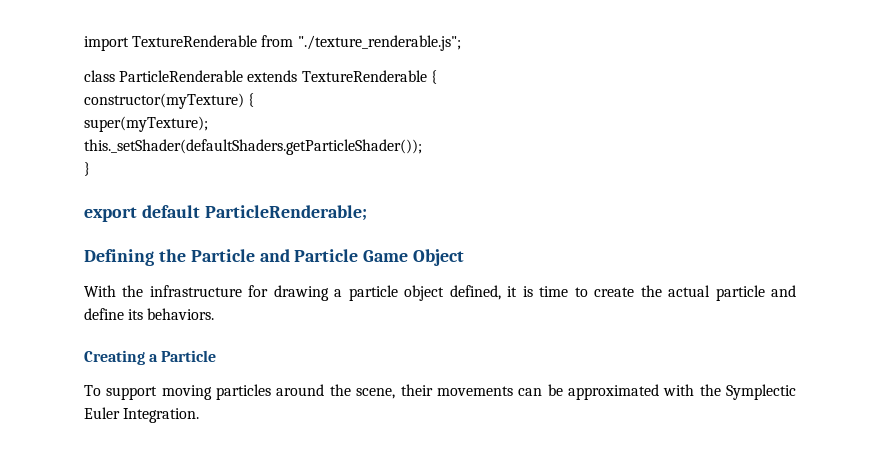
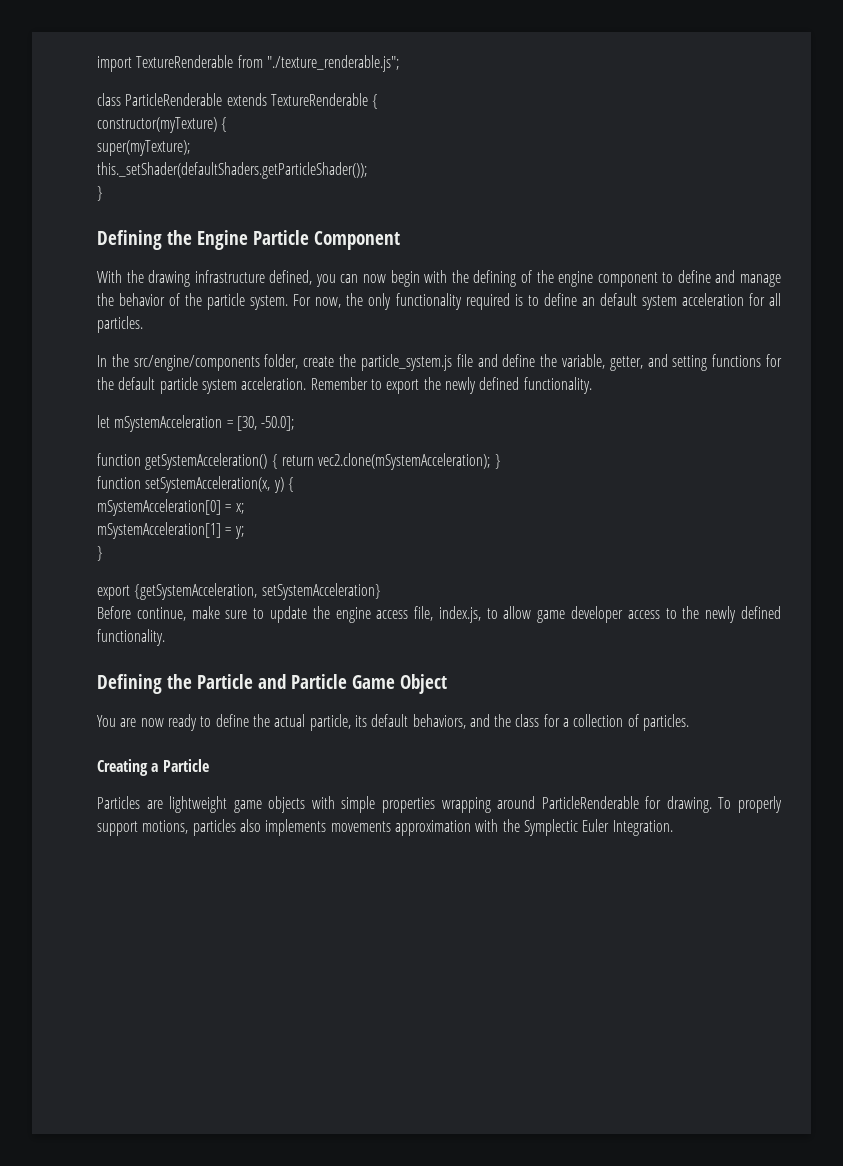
[84,205,367,222] export default ParticleRenderable; -> [97,230,400,250] [97,270,781,287] [97,293,781,310] [97,316,143,333] [97,354,782,371] [97,377,592,394] [97,415,295,432] [97,453,501,470] [97,476,294,493] [97,499,244,516] [97,522,244,539] [97,546,103,561] [97,583,381,600] [97,606,781,623] [97,629,165,646] Defining the Engine Particle Component // With the drawing infrastructure defined, you can now begin with the defining of the engine component to define and manage the behavior of the particle system. For now, the only functionality required is to define an default system acceleration for all particles. // In the src/engine/components folder, create the particle_system.js file and define the variable, getter, and setting functions for the default particle system acceleration. Remember to export the newly defined functionality. // let mSystemAcceleration = [30, -50.0]; // function getSystemAcceleration() { return vec2.clone(mSystemAcceleration); } // function setSystemAcceleration(x, y) { // mSystemAcceleration[0] = x; // mSystemAcceleration[1] = y; // } // export {getSystemAcceleration, setSystemAcceleration} // Before continue, make sure to update the engine access file, index.js, to allow game developer access to the newly defined functionality.
[84,285,797,301] [84,308,215,320] [84,350,217,365] [84,384,659,400] With the infrastructure for drawing a particle object defined, it is time to create the actual particle and define its behaviors. // Creating a Particle // To support moving particles around the scene, their movements can be approximated -> [97,714,690,731] [97,759,209,776] [97,796,782,813] [97,819,471,836] You are now ready to define the actual particle, its default behaviors, and the class for a collection of particles. // Creating a Particle // Particles are lightweight game objects with simple properties wrapping around ParticleRenderable for drawing. To properly support motions, particles also implements movements approximation

